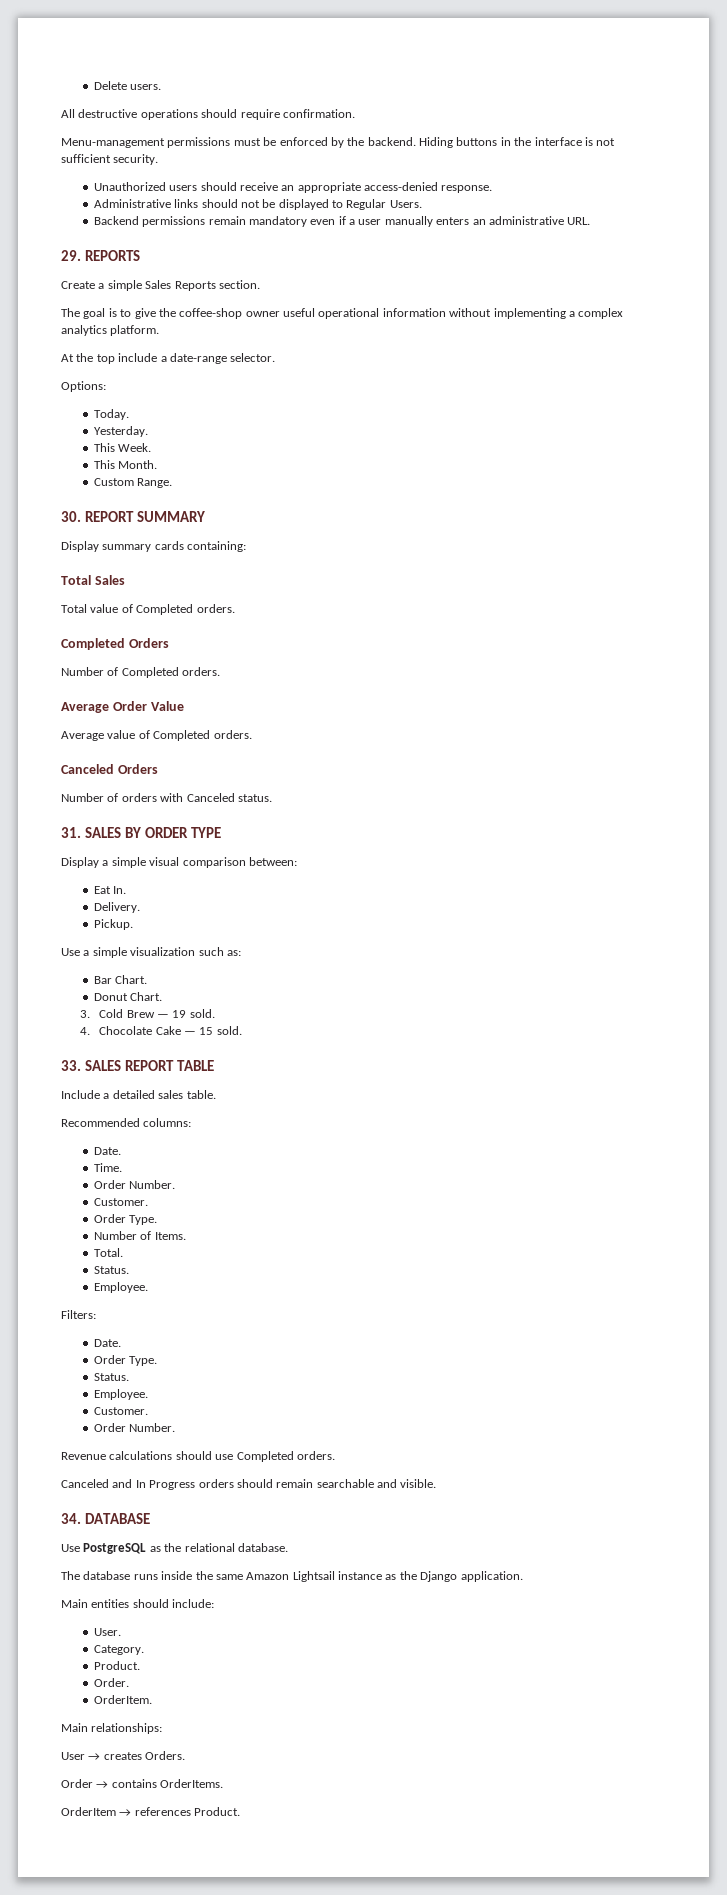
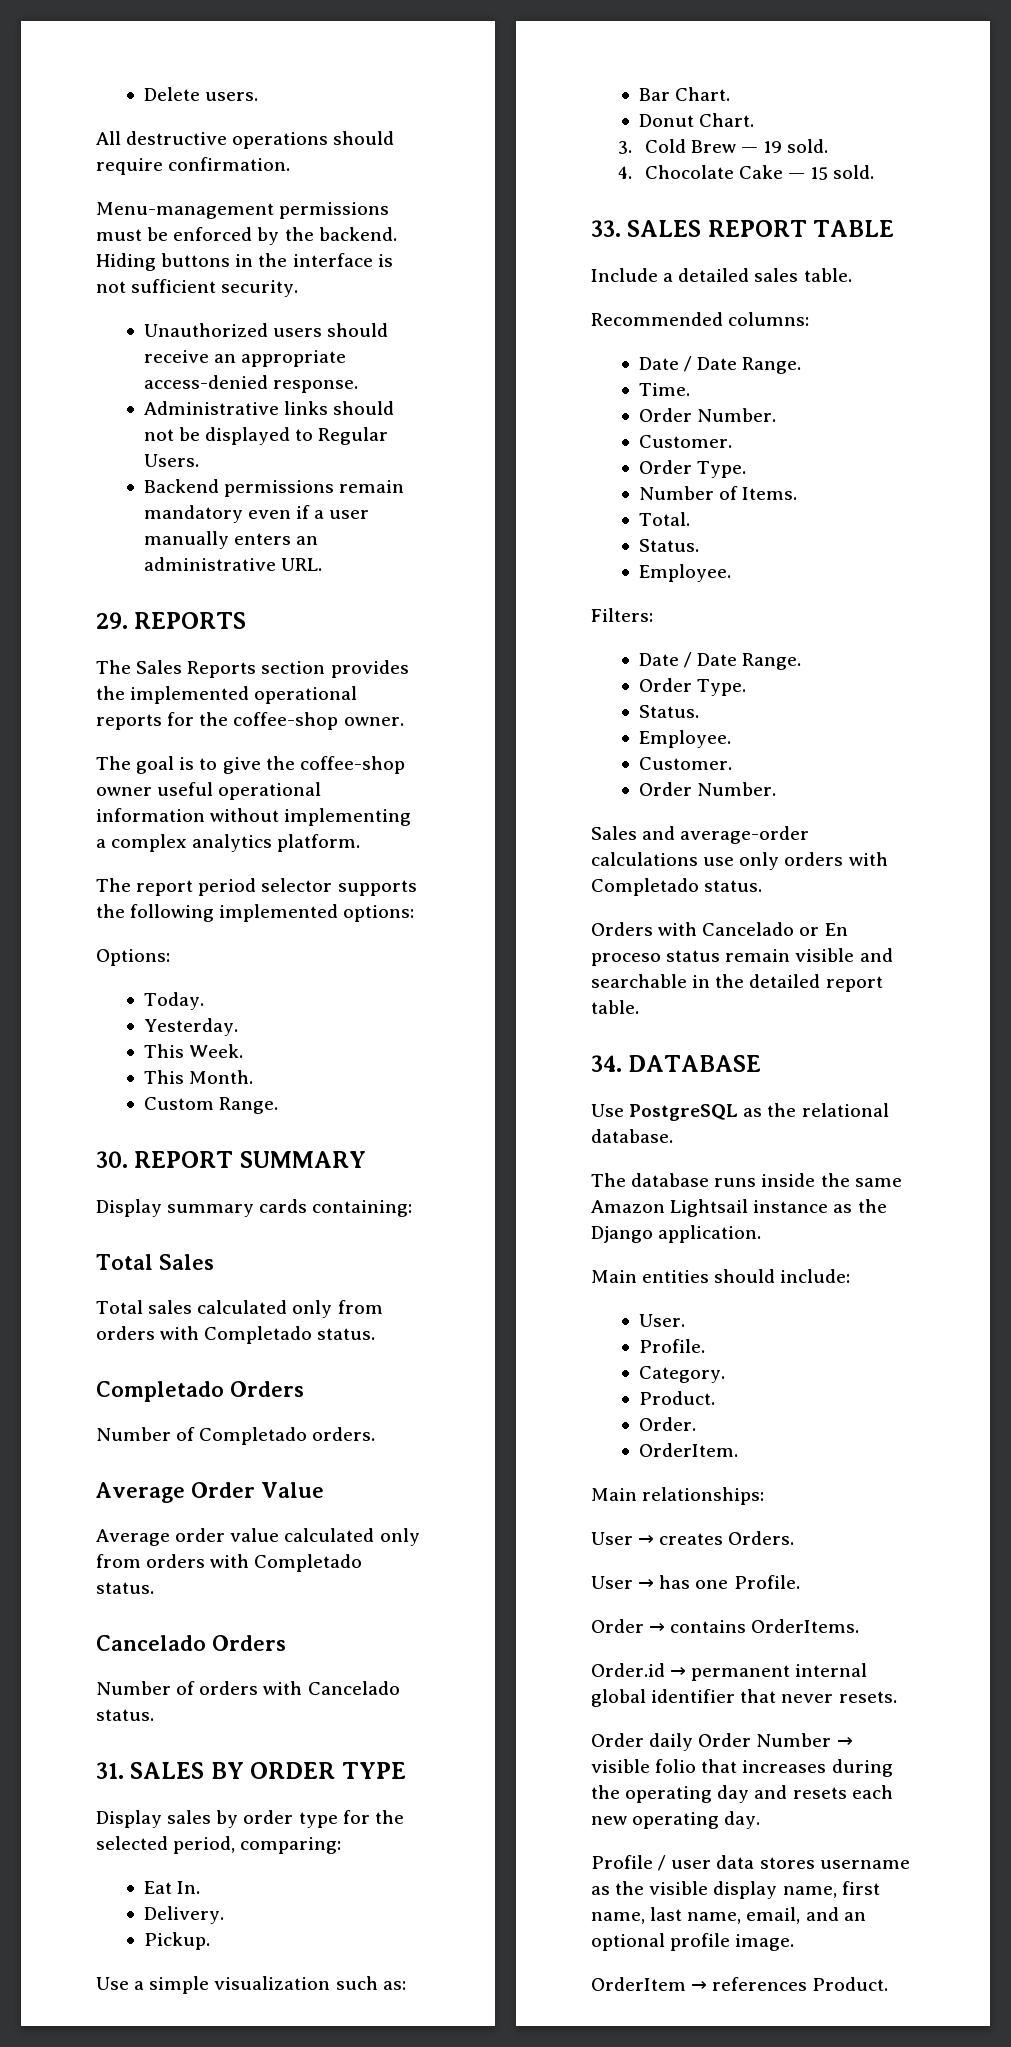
[61,280,260,291] Create a simple Sales Reports section. -> [96,660,409,678] [96,686,358,704] [96,712,404,730] The Sales Reports section provides the implemented operational reports for the coffee-shop owner.
[61,353,276,364] At the top include a date-range selector. -> [96,878,417,896] [96,904,415,922] The report period selector supports the following implemented options:
[90,604,235,615] [61,638,169,650] [61,667,179,678] value of Completed orders. // Completed Orders // Number of Completed -> [148,1300,383,1318] [96,1326,376,1344] [96,1381,304,1402] [96,1427,308,1445] sales calculated only from orders with Completado status. // Completado Orders // Number of Completado
[107,730,252,741] [61,764,114,774] value of Completed orders. // Canceled -> [175,1528,420,1546] [96,1554,363,1572] [96,1582,154,1594] [96,1635,206,1651] order value calculated only from orders with Completado status. // Cancelado
[186,793,235,802] Canceled -> [307,1681,400,1695] Cancelado
[102,857,297,868] a simple visual comparison between: -> [167,1810,404,1828] [96,1836,342,1854] sales by order type for the selected period, comparing:
[93,1147,121,1155] Date. -> [638,356,802,374] Date / Date Range.
[93,1339,121,1347] Date. -> [638,652,802,670] Date / Date Range.
[61,1451,335,1462] [61,1479,437,1490] Revenue calculations should use Completed orders. // Canceled and In Progress orders should remain searchable and visible. -> [591,826,810,844] [591,852,888,870] [591,878,763,896] [591,922,848,936] [591,948,893,966] [591,974,883,992] [591,1000,639,1014] Sales and average-order calculations use only orders with Completado status. // Orders with Cancelado or En proceso status remain visible and searchable in the detailed report table.
(121, 1632) none -> [638,1339,705,1353] // Profile.
(186, 1755) none -> [591,1575,800,1589] // User → has one Profile.
(224, 1783) none -> [591,1663,868,1681] [591,1689,897,1707] [591,1733,853,1751] [591,1759,893,1777] [591,1785,893,1803] [591,1811,761,1829] [591,1855,910,1871] [591,1881,880,1899] [591,1907,866,1924] [591,1933,795,1951] // Order.id → permanent internal global identifier that never resets. // Order daily Order Number → visible folio that increases during the operating day and resets each new operating day. // Profile / user data stores username as the visible display name, first name, last name, email, and an optional profile image.

